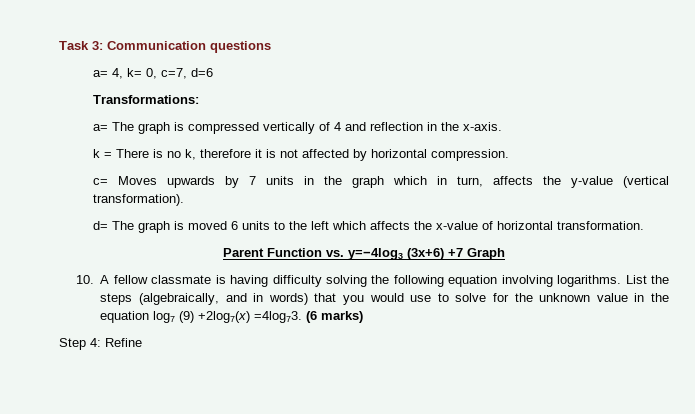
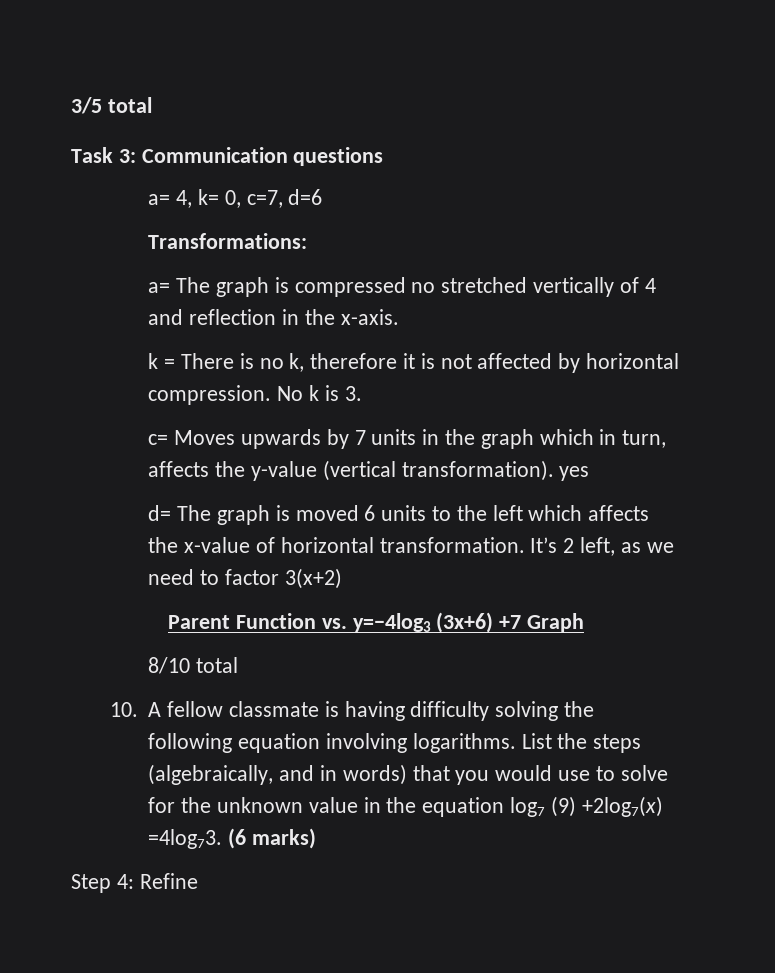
(59, 45) none -> [71,97,152,114] 3/5 total //
(259, 128) none -> [411,277,528,293] no stretched
(509, 155) none -> [277,385,362,401] No k is 3.
(184, 200) none -> [559,466,590,481] yes
(644, 225) none -> [530,537,674,556] [148,568,342,589] It’s 2 left, as we need to factor 3(x+2)
(505, 254) none -> [148,657,239,674] // 8/10 total

